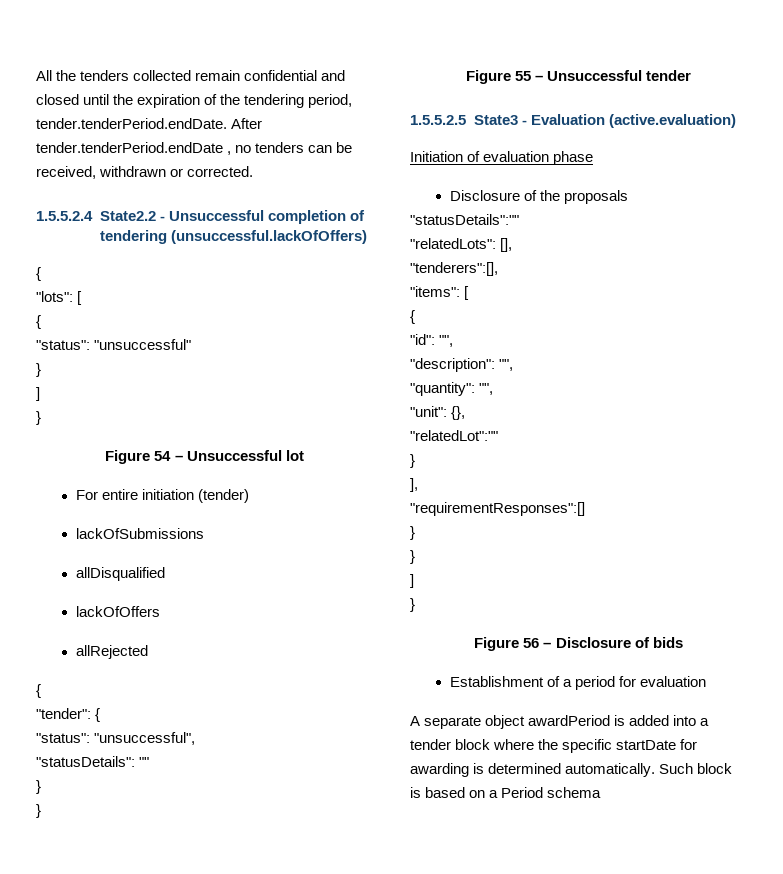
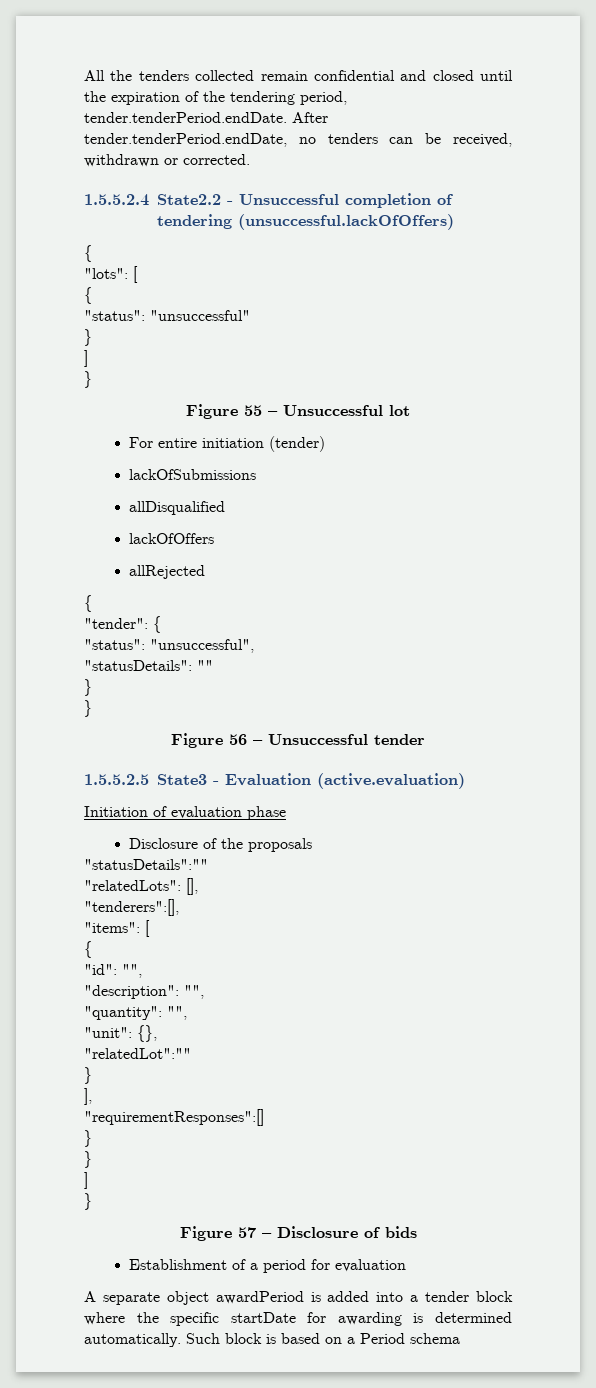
[36,142,232,155] tender.tenderPeriod.endDate , -> [84,133,287,147] tender.tenderPeriod.endDate,
[154,451,172,461] 54 -> [244,405,262,416] 55
[514,71,531,81] 55 -> [229,734,247,745] 56
[523,638,540,648] 56 -> [237,1227,256,1238] 57

